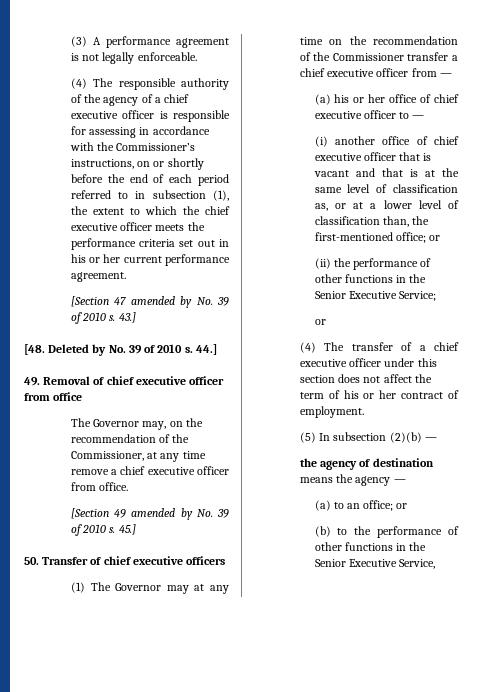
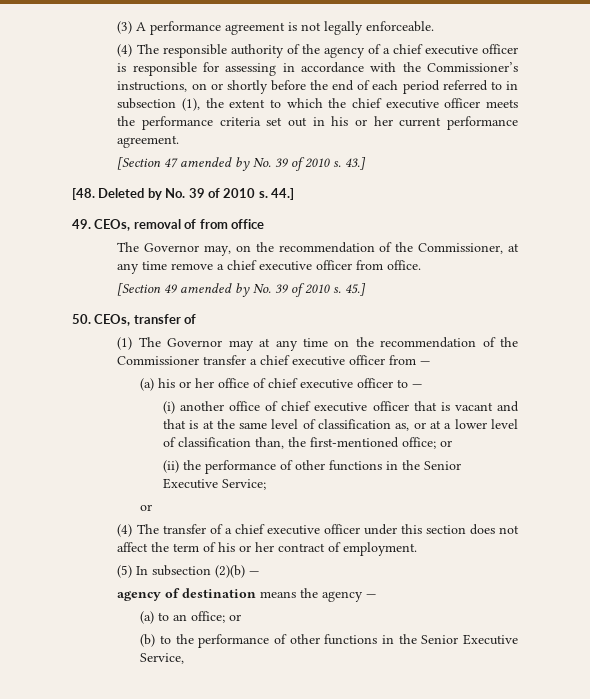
[43,376,225,385] Removal of chief executive officer -> [94,219,197,231] CEOs, removal of
[42,556,226,565] Transfer of chief executive officers -> [94,314,197,326] CEOs, transfer of
[299,458,317,467] the -> (260, 573) none

